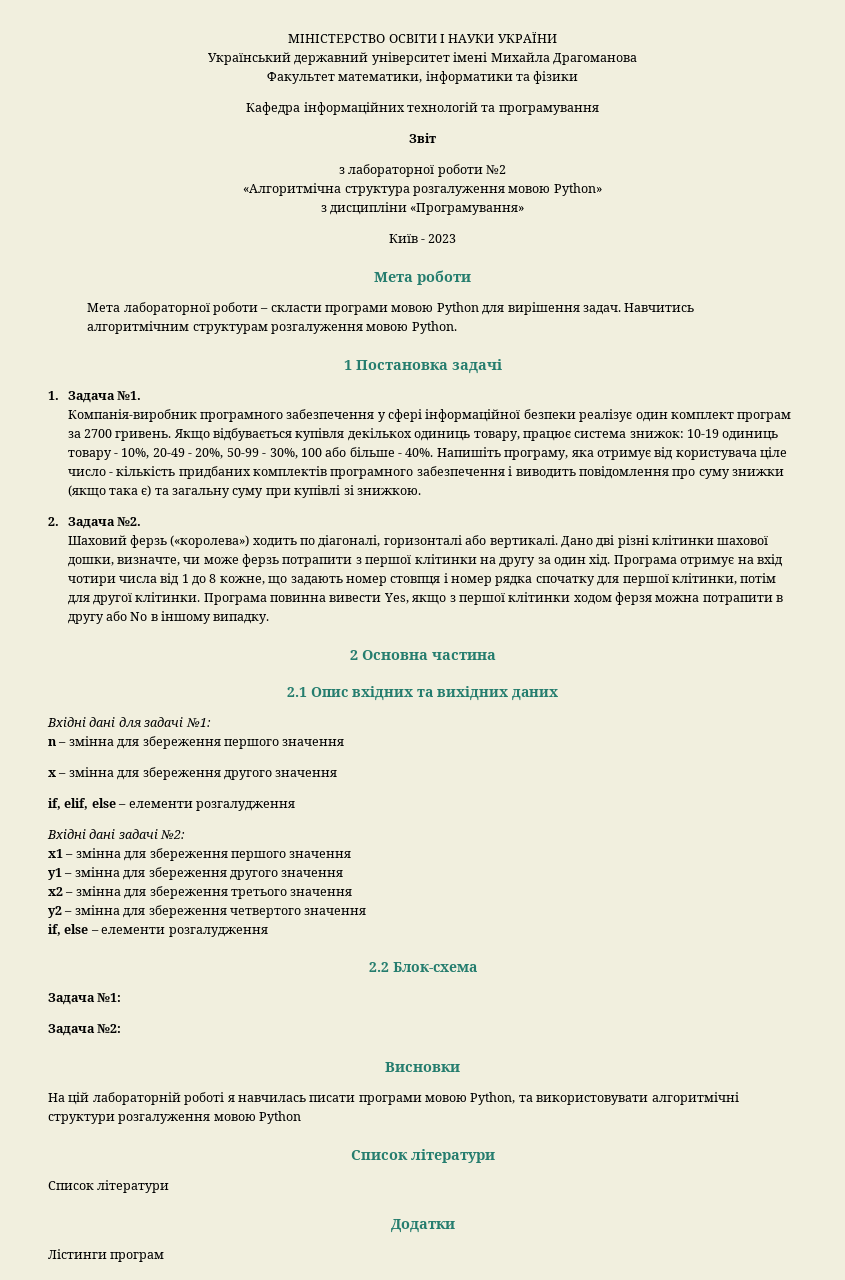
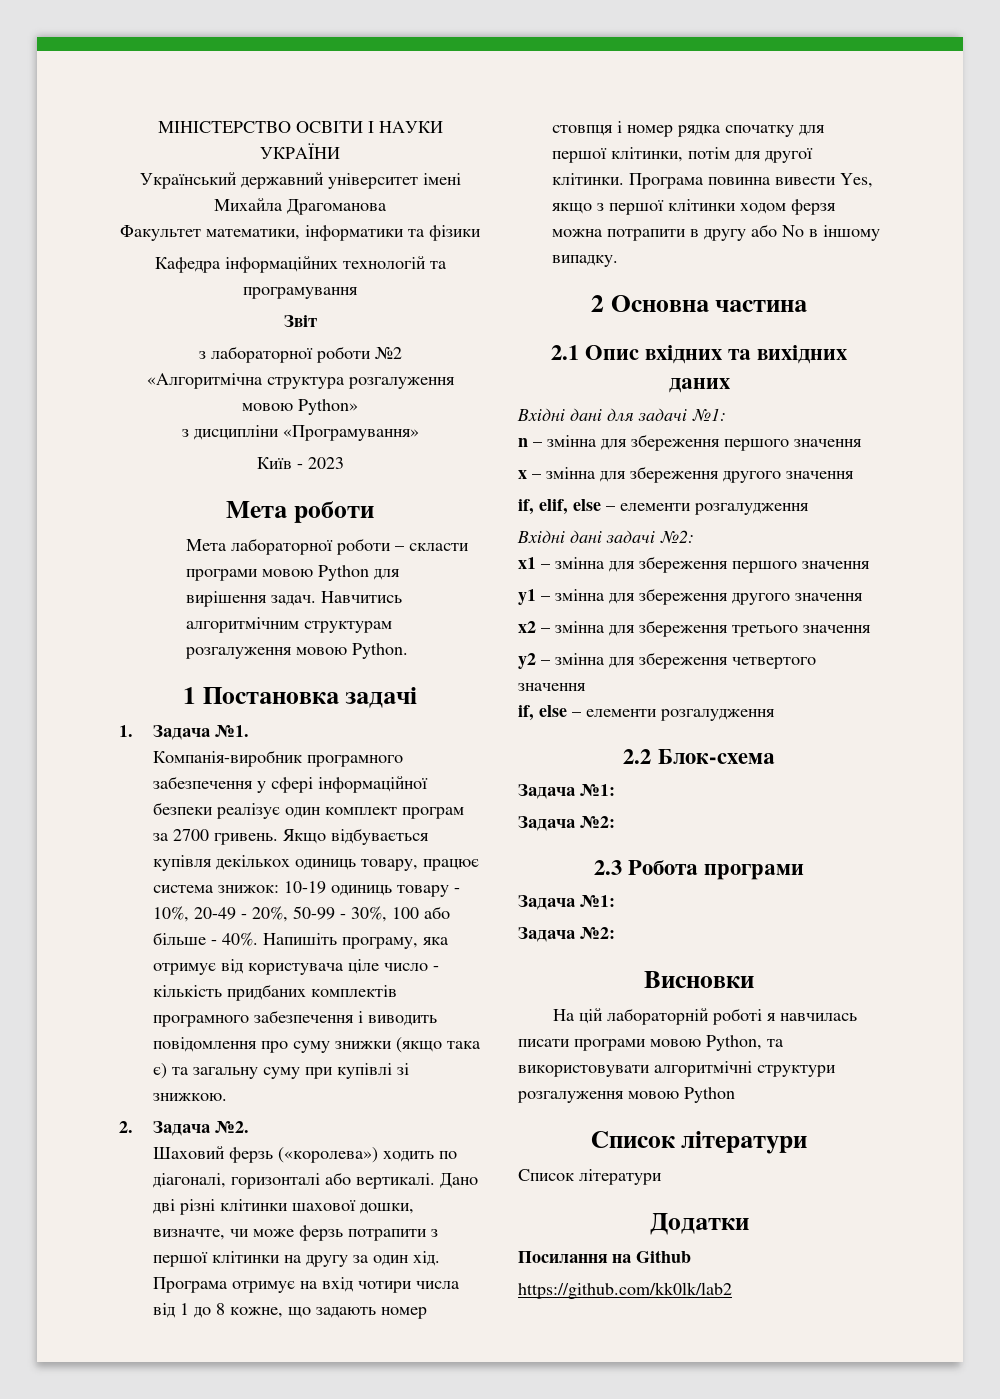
(122, 1028) none -> [593,860,805,880] [518,895,615,910] [518,927,615,942] // 2.3 Робота програми // Задача №1: // Задача №2:
[48,1249,165,1262] Лістинги програм -> [518,1250,691,1263] [518,1282,732,1299] Посилання на Github // https://github.com/kk0lk/lab2

